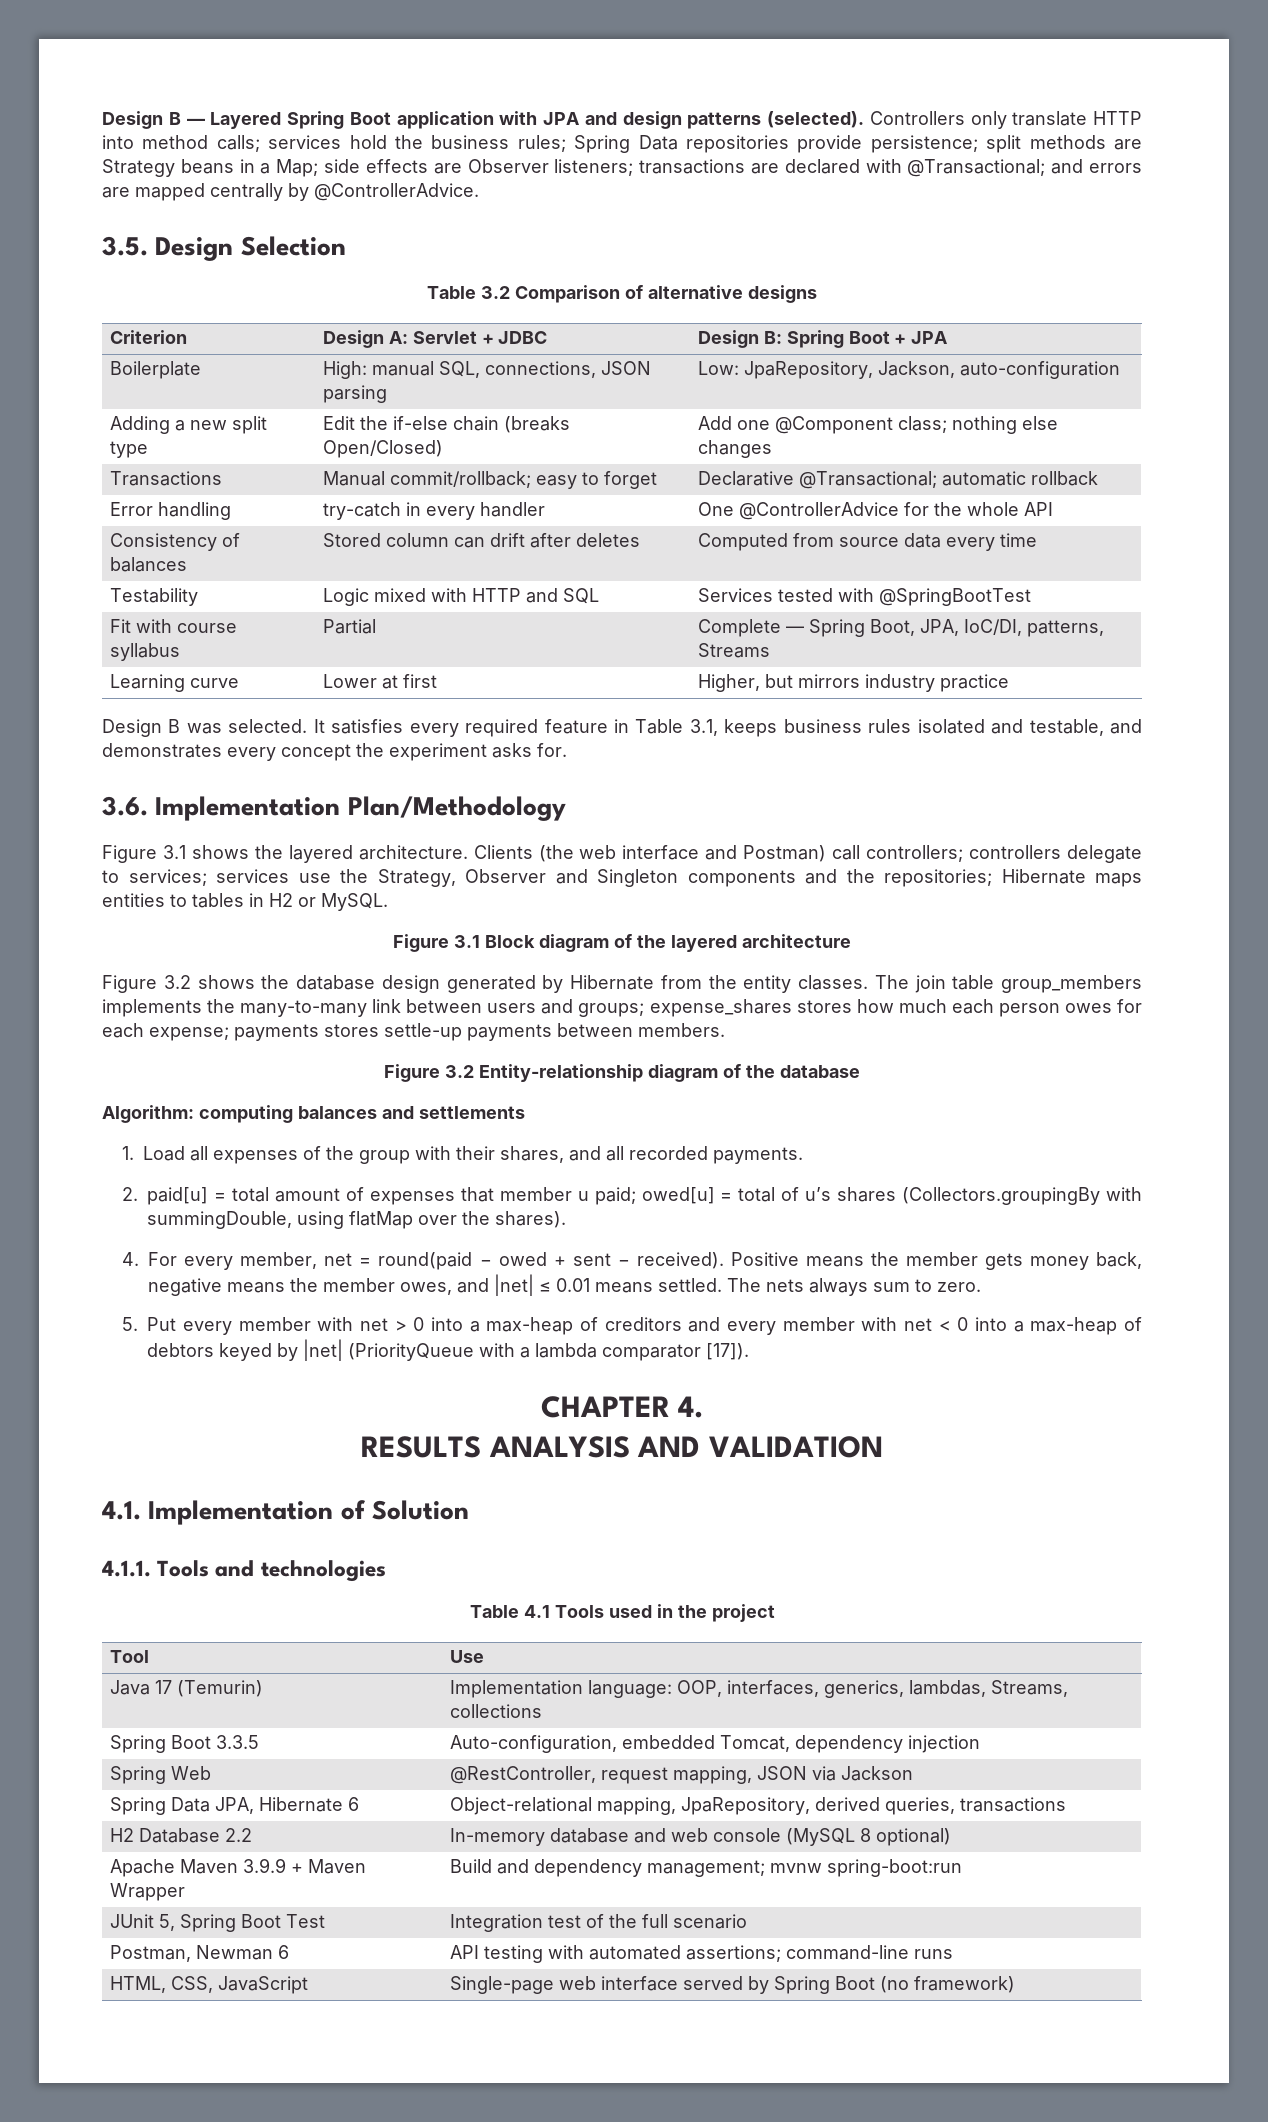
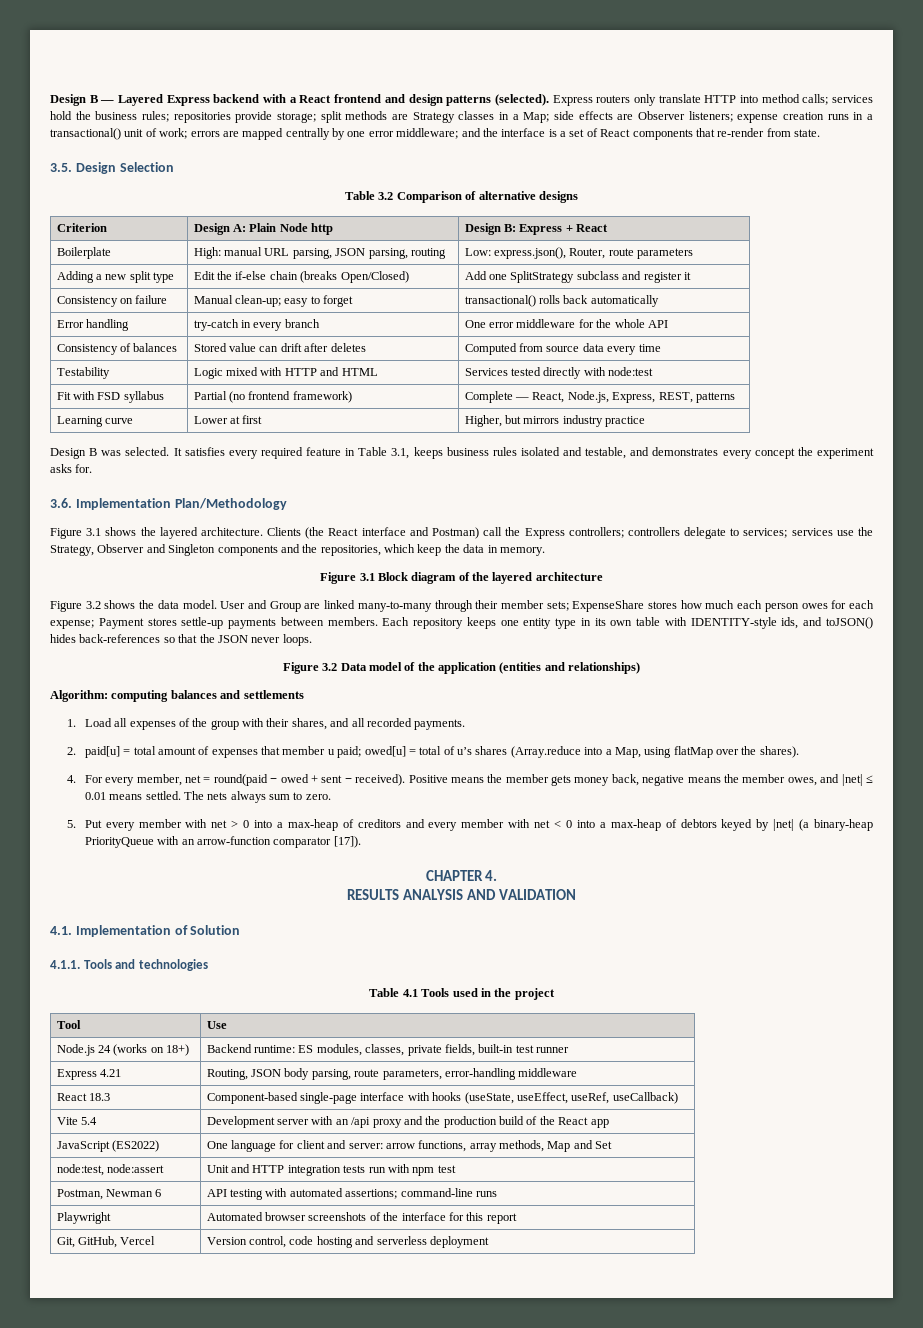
[287,111,579,129] Spring Boot application with JPA -> [166,94,382,106] Express backend with a React frontend
[869,111,965,125] Controllers -> [552,95,631,106] Express routers
[574,135,678,153] Spring Data -> (169, 116) none
[870,135,978,153] persistence; -> [277,112,316,123] storage;
[180,159,234,174] beans -> [458,111,495,120] classes
[639,159,1084,177] transactions are declared with @Transactional; and -> [737,112,873,123] [50,128,188,140] expense creation runs in a transactional() unit of work;
[314,183,479,201] @ControllerAdvice. -> [347,128,820,140] one error middleware; and the interface is a set of React components that re-render from state.
[412,331,548,344] Servlet + JDBC -> [249,223,334,235] Plain Node http
[786,330,948,348] Spring Boot + JPA -> [519,224,609,235] Express + React
[439,361,652,378] [323,385,388,403] [698,361,1121,379] SQL, connections, JSON parsing | Low: JpaRepository, Jackson, auto-configuration -> [264,248,446,259] [464,247,694,259] URL parsing, JSON parsing, routing | Low: express.json(), Router, route parameters
[775,416,1059,434] [698,440,773,458] [110,471,223,486] @Component class; nothing else changes // Transactions -> [510,271,691,283] [56,295,168,307] SplitStrategy subclass and register it // Consistency on failure
[390,471,532,488] commit/rollback; -> [235,295,282,307] clean-up;
[698,471,1099,489] Declarative @Transactional; automatic rollback -> [464,295,659,307] transactional() rolls back automatically
[480,502,546,517] [698,502,900,520] handler | One @ControllerAdvice -> [284,319,320,328] [464,319,576,328] branch | One error middleware
[386,533,450,547] column -> [229,343,257,352] value
[563,588,600,604] SQL -> [341,368,378,376] HTML
[838,588,1032,606] with @SpringBootTest -> [543,367,654,379] directly with node:test
[177,623,238,633] course -> [97,392,121,400] FSD
(377, 626) none -> [229,391,352,403] (no frontend framework)
[809,619,1105,637] [698,643,771,658] Spring Boot, JPA, IoC/DI, patterns, Streams -> [532,391,735,403] React, Node.js, Express, REST, patterns
[579,845,617,859] web -> [328,528,359,536] React
(861, 852) none -> [505,527,565,539] the Express
[884,869,1142,887] [102,893,388,911] repositories; Hibernate maps entities to tables in H2 or MySQL. -> [320,544,545,556] repositories, which keep the data in memory.
[296,975,1142,993] [102,999,792,1017] database design generated by Hibernate from the entity classes. The join table group_members implements the many-to-many link between users and groups; expense_shares -> [157,600,645,612] data model. User and Group are linked many-to-many through their member sets; ExpenseShare
[234,1024,319,1041] payments -> [98,618,144,629] Payment
[384,1064,860,1082] // Figure 3.2 Entity-relationship diagram of the database -> [382,617,874,629] [50,634,312,646] [282,662,641,674] Each repository keeps one entity type in its own table with IDENTITY-style ids, and toJSON() hides back-references so that the JSON never loops. // Figure 3.2 Data model of the application (entities and relationships)
[902,1187,1143,1205] [147,1211,293,1229] (Collectors.groupingBy with summingDouble, -> [510,746,641,758] (Array.reduce into a Map,
[348,1343,598,1361] (PriorityQueue with a lambda -> [799,819,873,831] [84,836,271,848] (a binary-heap PriorityQueue with an arrow-function
[110,1680,264,1697] [450,1680,1069,1698] [450,1704,543,1718] [110,1735,260,1753] [450,1735,981,1753] [110,1766,212,1784] [450,1766,914,1784] [110,1797,360,1815] [450,1797,1067,1815] [110,1828,253,1843] [450,1828,952,1846] [110,1858,367,1877] [110,1883,186,1901] [450,1859,963,1877] [110,1914,326,1932] [450,1914,748,1932] Java 17 (Temurin) | Implementation language: OOP, interfaces, generics, lambdas, Streams, collections // Spring Boot 3.3.5 | Auto-configuration, embedded Tomcat, dependency injection // Spring Web | @RestController, request mapping, JSON via Jackson // Spring Data JPA, Hibernate 6 | Object-relational mapping, JpaRepository, derived queries, transactions // H2 Database 2.2 | In-memory database and web console (MySQL 8 optional) // Apache Maven 3.9.9 + Maven Wrapper | Build and dependency management; mvnw spring-boot:run // JUnit 5, Spring Boot Test | Integration test of the full scenario -> [56,1044,190,1056] [206,1044,570,1056] [56,1069,122,1080] [206,1068,578,1080] [56,1093,111,1101] [206,1092,678,1104] [56,1117,98,1125] [206,1116,609,1128] [56,1140,160,1152] [206,1140,613,1152] [56,1164,165,1176] [206,1164,456,1176] Node.js 24 (works on 18+) | Backend runtime: ES modules, classes, private fields, built-in test runner // Express 4.21 | Routing, JSON body parsing, route parameters, error-handling middleware // React 18.3 | Component-based single-page interface with hooks (useState, useEffect, useRef, useCallback) // Vite 5.4 | Development server with an /api proxy and the production build of the React app // JavaScript (ES2022) | One language for client and server: arrow functions, array methods, Map and Set // node:test, node:assert | Unit and HTTP integration tests run with npm test
[110,1976,309,1994] [450,1976,1016,1994] HTML, CSS, JavaScript | Single-page web interface served by Spring Boot (no framework) -> [56,1212,111,1224] [206,1212,517,1224] [56,1236,156,1248] [206,1236,489,1248] Playwright | Automated browser screenshots of the interface for this report // Git, GitHub, Vercel | Version control, code hosting and serverless deployment

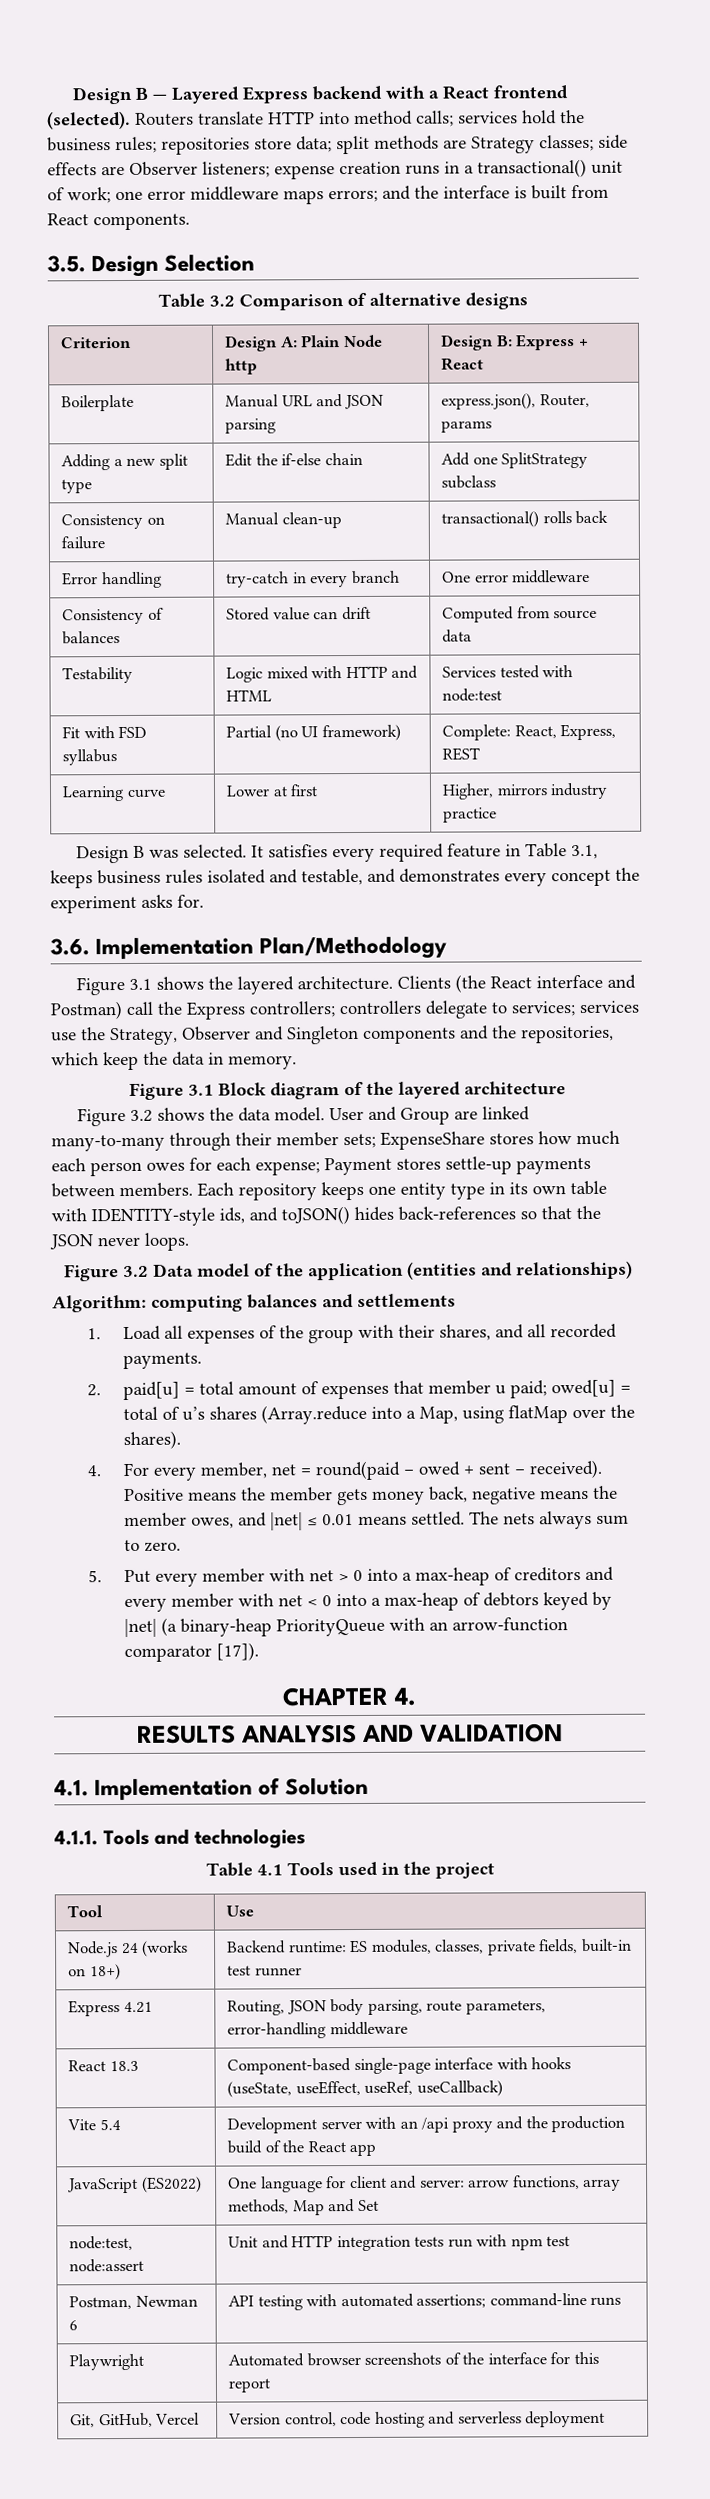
[384,94,656,106] and design patterns (selected). Express routers only -> [47,110,194,130] (selected). Routers
[235,111,316,123] provide storage; -> [254,136,332,153] store data;
[458,111,550,123] classes in a Map; -> [539,134,594,152] classes;
[190,128,820,140] errors are mapped centrally by one error middleware; and the interface is a set of React components that re-render from state. -> [115,184,609,205] [47,213,190,231] one error middleware maps errors; and the interface is built from React components.
[193,247,446,259] [464,247,694,259] High: manual URL parsing, JSON parsing, routing | Low: express.json(), Router, route parameters -> [225,394,384,410] [225,418,277,434] [441,393,590,410] [441,420,493,433] Manual URL and JSON parsing | express.json(), Router, params
[300,271,409,283] (breaks Open/Closed) -> (363, 459) none
[622,271,691,283] and register it -> (497, 482) none
[235,295,354,307] clean-up; easy to forget -> [281,512,342,529] clean-up
[590,295,659,307] automatically -> (609, 517) none
[578,319,668,328] for the whole API -> (591, 576) none
[304,343,366,352] after deletes -> (371, 613) none
[607,344,661,355] every time -> (473, 636) none
[543,367,582,379] directly -> (540, 672) none
[248,391,291,400] frontend -> [301,726,319,738] UI
[464,391,735,403] Complete — React, Node.js, Express, REST, patterns -> [442,723,617,741] [442,747,481,761] Complete: React, Express, REST
[505,415,522,424] but -> (495, 791) none

